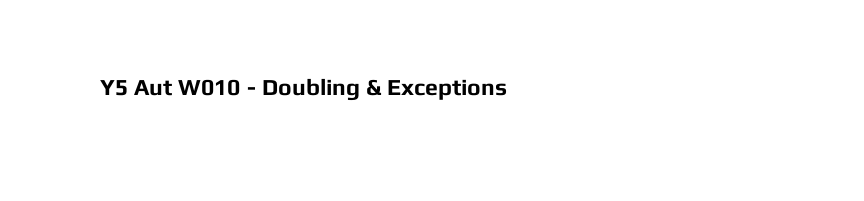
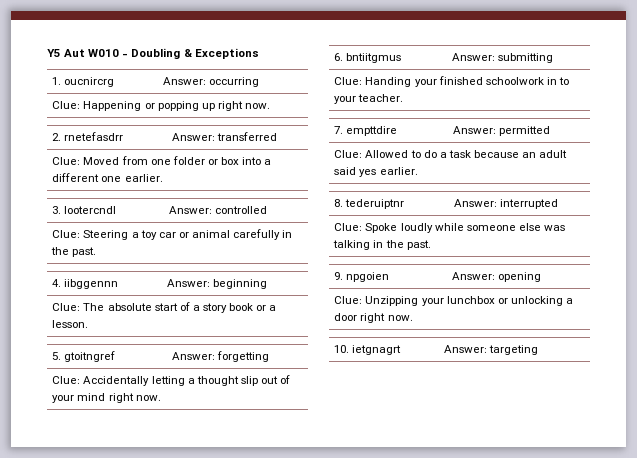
(508, 89) none -> [52,77,115,87] [163,77,260,87] [52,101,270,111] [52,132,124,141] [172,132,278,141] [52,156,272,165] [52,173,163,182] [52,206,117,214] [169,206,268,214] [52,229,293,240] [51,247,97,257] [52,279,119,289] [167,279,268,289] [52,302,277,313] [52,320,89,328] [52,351,116,362] [172,351,270,362] [52,375,291,386] [52,393,161,403] [334,53,402,63] [452,53,554,63] [334,76,569,87] [334,94,404,104] [334,126,398,136] [453,126,551,136] [334,150,568,158] [334,167,418,177] [334,199,405,209] [454,199,559,209] [334,223,565,233] [333,240,431,250] [334,272,390,282] [452,272,542,282] [334,296,573,306] [334,313,413,323] [334,345,402,355] [444,345,539,355] // 1. oucnircrg | Answer: occurring // Clue: Happening or popping up right now. // 2. rnetefasdrr | Answer: transferred // Clue: Moved from one folder or box into a different one earlier. // 3. lootercndl | Answer: controlled // Clue: Steering a toy car or animal carefully in the past. // 4. iibggennn | Answer: beginning // Clue: The absolute start of a story book or a lesson. // 5. gtoitngref | Answer: forgetting // Clue: Accidentally letting a thought slip out of your mind right now. // 6. bntiitgmus | Answer: submitting // Clue: Handing your finished schoolwork in to your teacher. // 7. empttdire | Answer: permitted // Clue: Allowed to do a task because an adult said yes earlier. // 8. tederuiptnr | Answer: interrupted // Clue: Spoke loudly while someone else was talking in the past. // 9. npgoien | Answer: opening // Clue: Unzipping your lunchbox or unlocking a door right now. // 10. ietgnagrt | Answer: targeting

